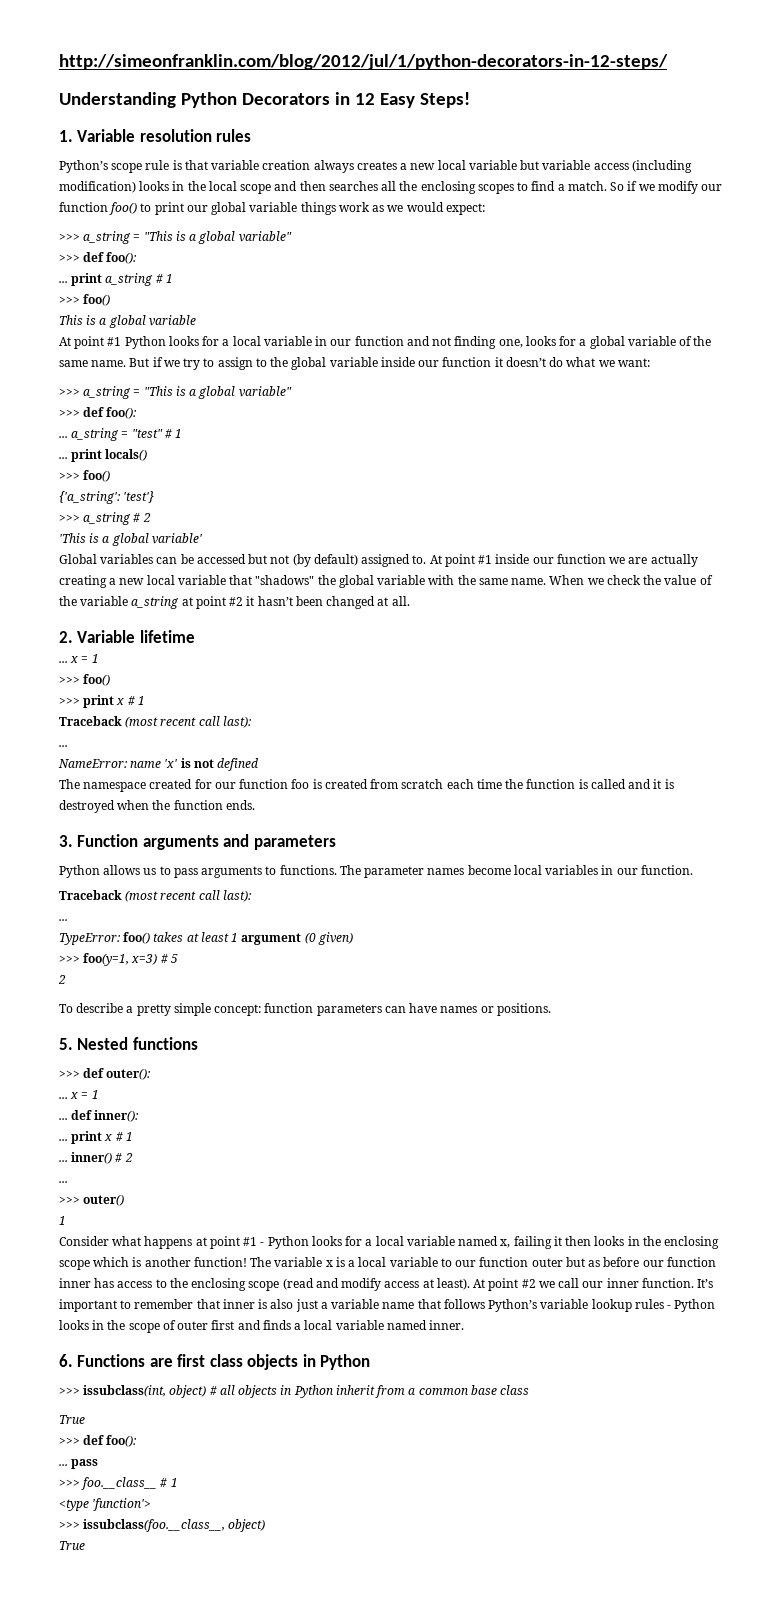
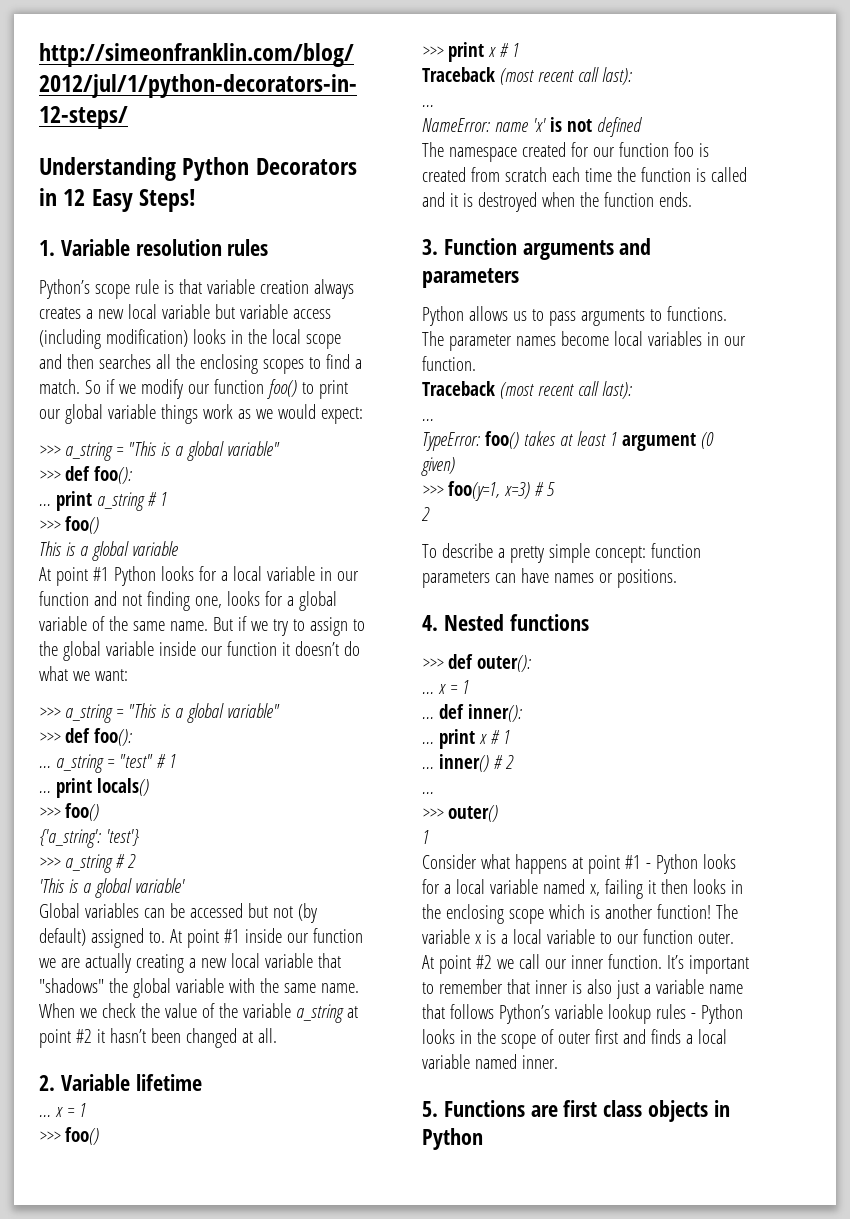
[59,1038,73,1050] 5. -> [422,615,438,631] 4.
[531,1257,716,1267] [59,1278,470,1291] outer but as before our function inner has access to the enclosing scope (read and modify access at least). -> [697,932,734,944] outer.
[59,1354,73,1367] 6. -> [422,1101,438,1117] 5.
[59,1385,530,1398] [59,1415,85,1424] [59,1435,137,1447] [59,1459,99,1469] [59,1477,178,1490] [59,1498,152,1511] [59,1519,266,1532] [59,1541,85,1550] // >>> issubclass(int, object) # all objects in Python inherit from a common base class // True // >>> def foo(): // ... pass // >>> foo.__class__ # 1 // <type 'function'> // >>> issubclass(foo.__class__, object) // True -> (483, 1139) none

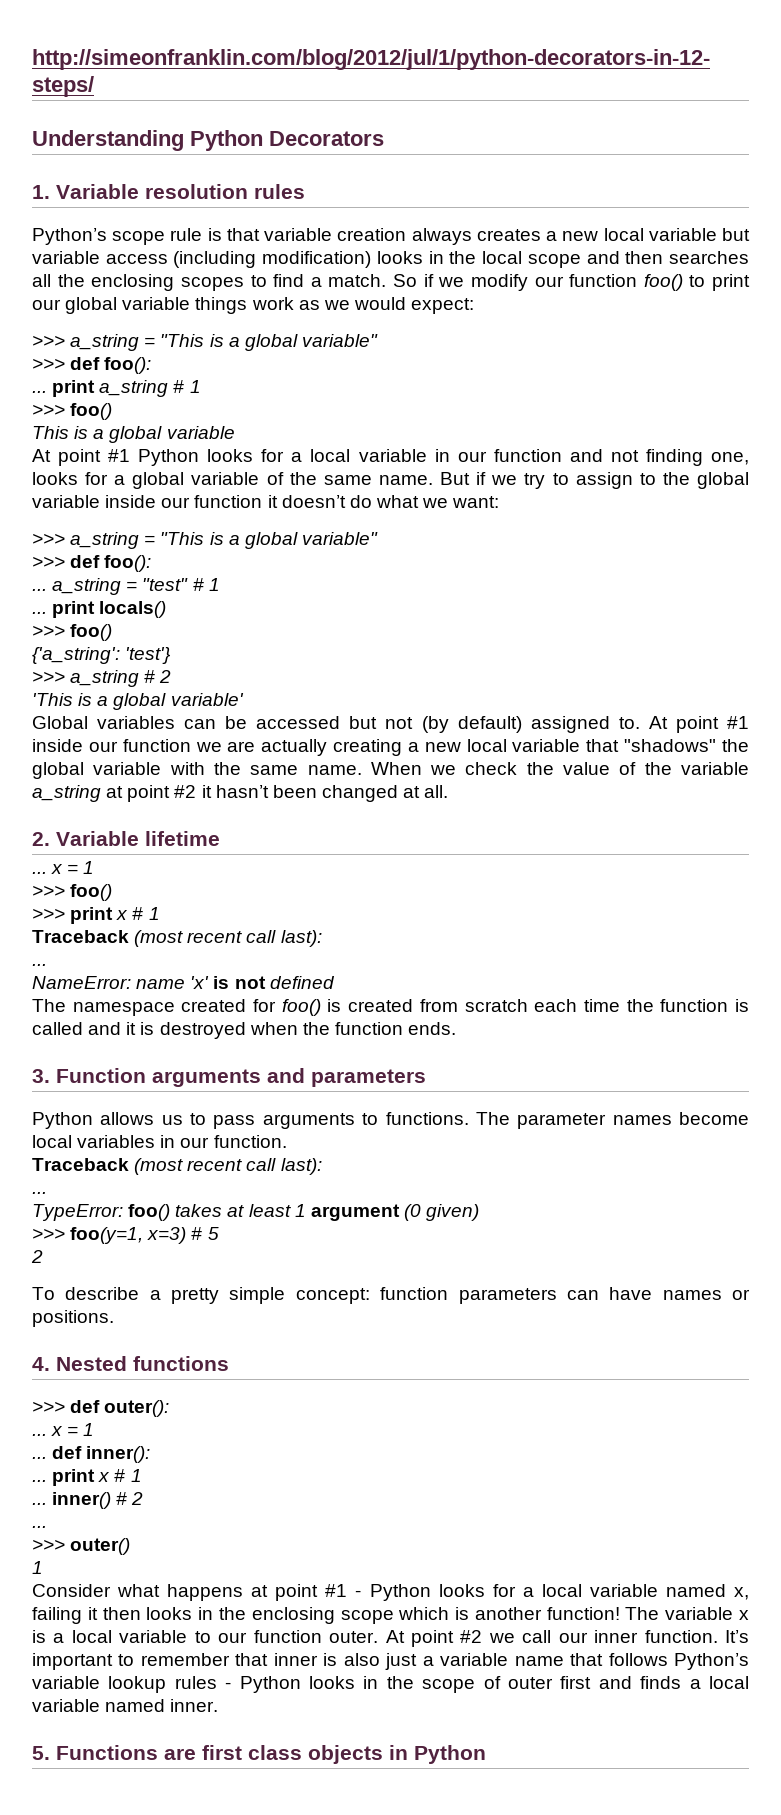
[39,188,197,212] in 12 Easy Steps! -> (384, 138) none
[592,142,694,157] our function foo -> [281,999,321,1016] foo()

